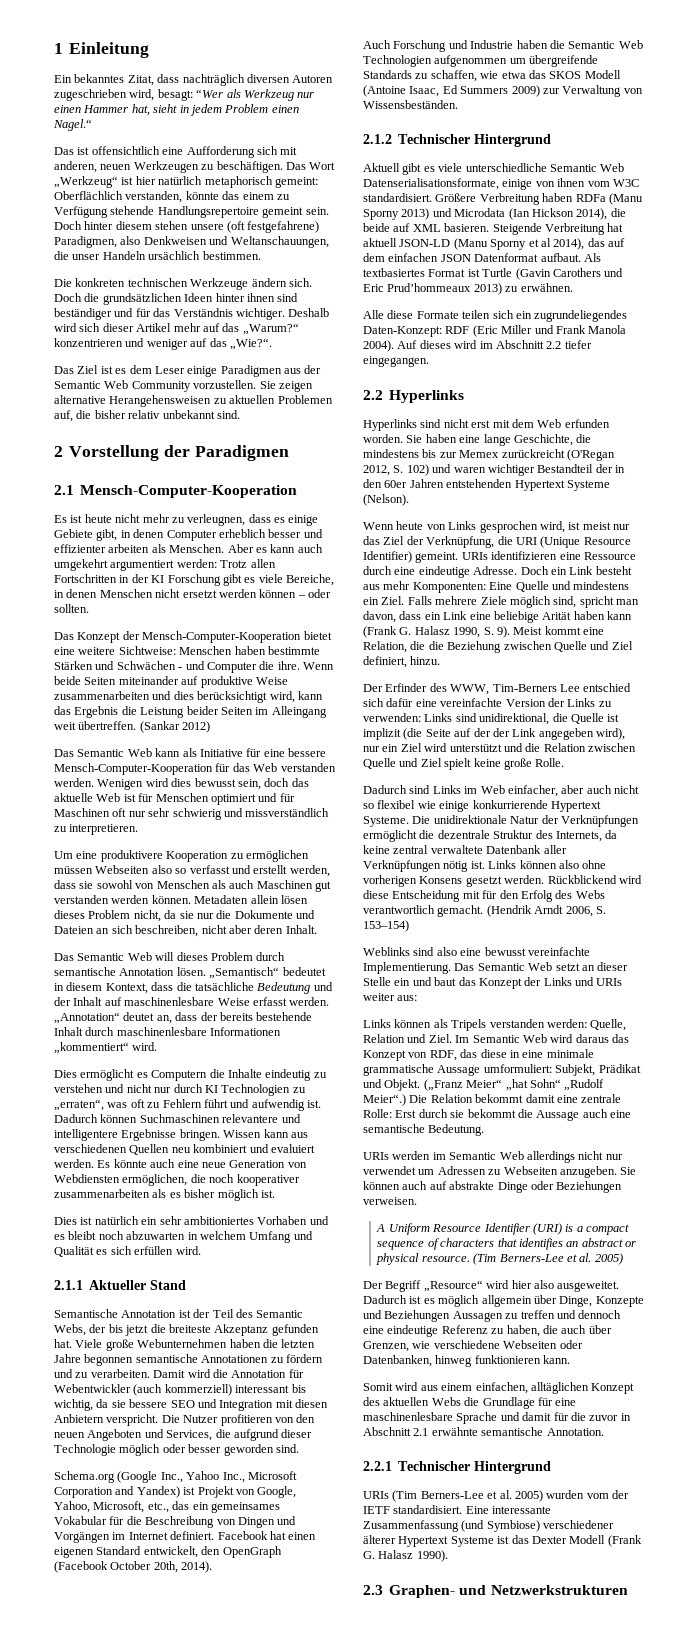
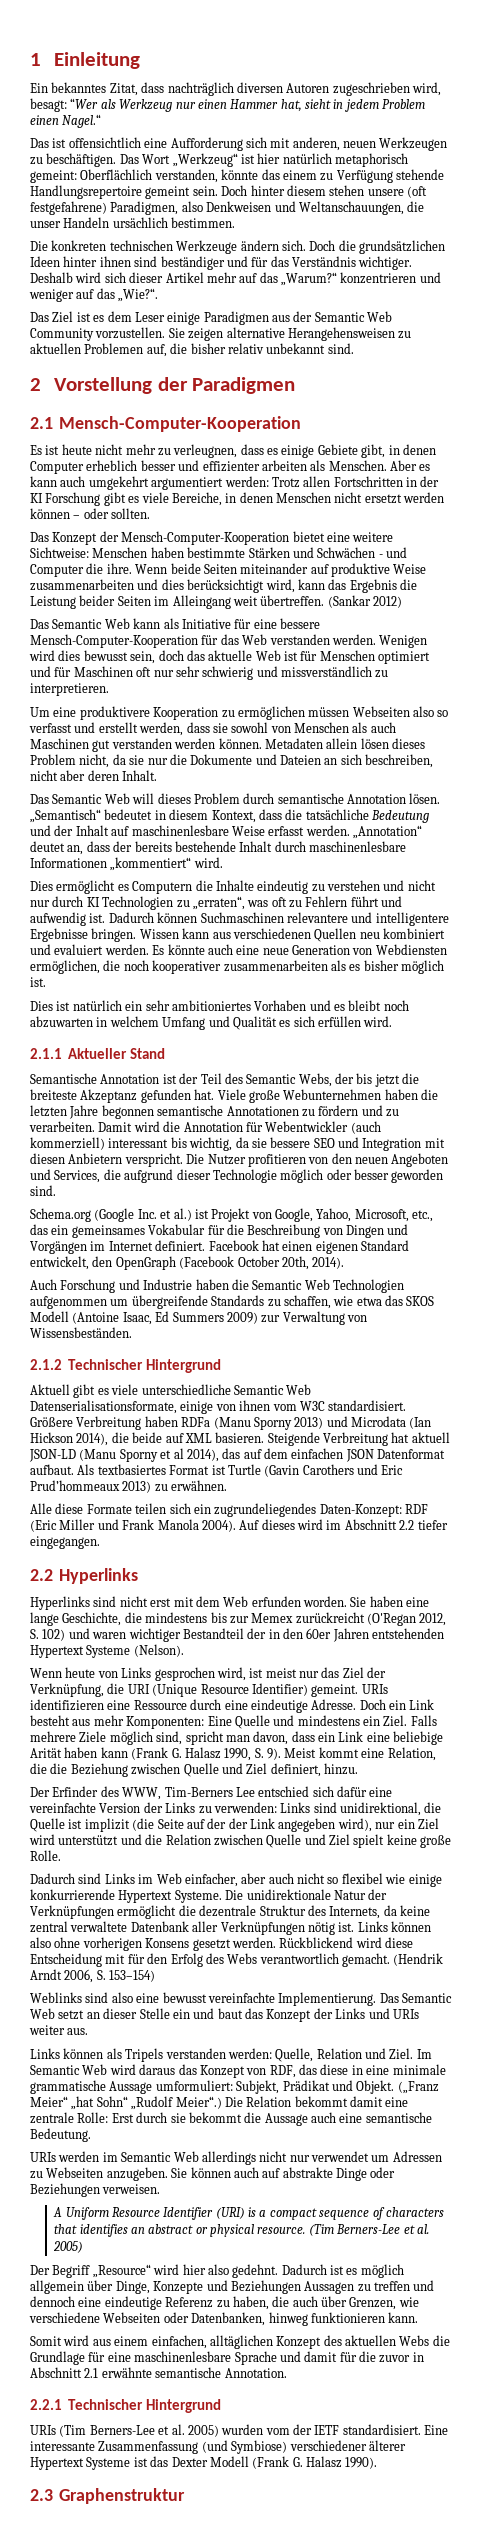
[160,1471,297,1483] [54,1486,180,1498] Inc., Yahoo Inc., Microsoft Corporation and Yandex) -> [137,1208,192,1221] Inc. et al.)
[397,995,418,1001] aus: -> [67,2028,89,2035] aus.
[557,1281,620,1292] ausgeweitet. -> [232,2264,279,2278] gedehnt.
[389,1585,628,1598] Graphen- und Netzwerkstrukturen -> [59,2488,186,2504] Graphenstruktur

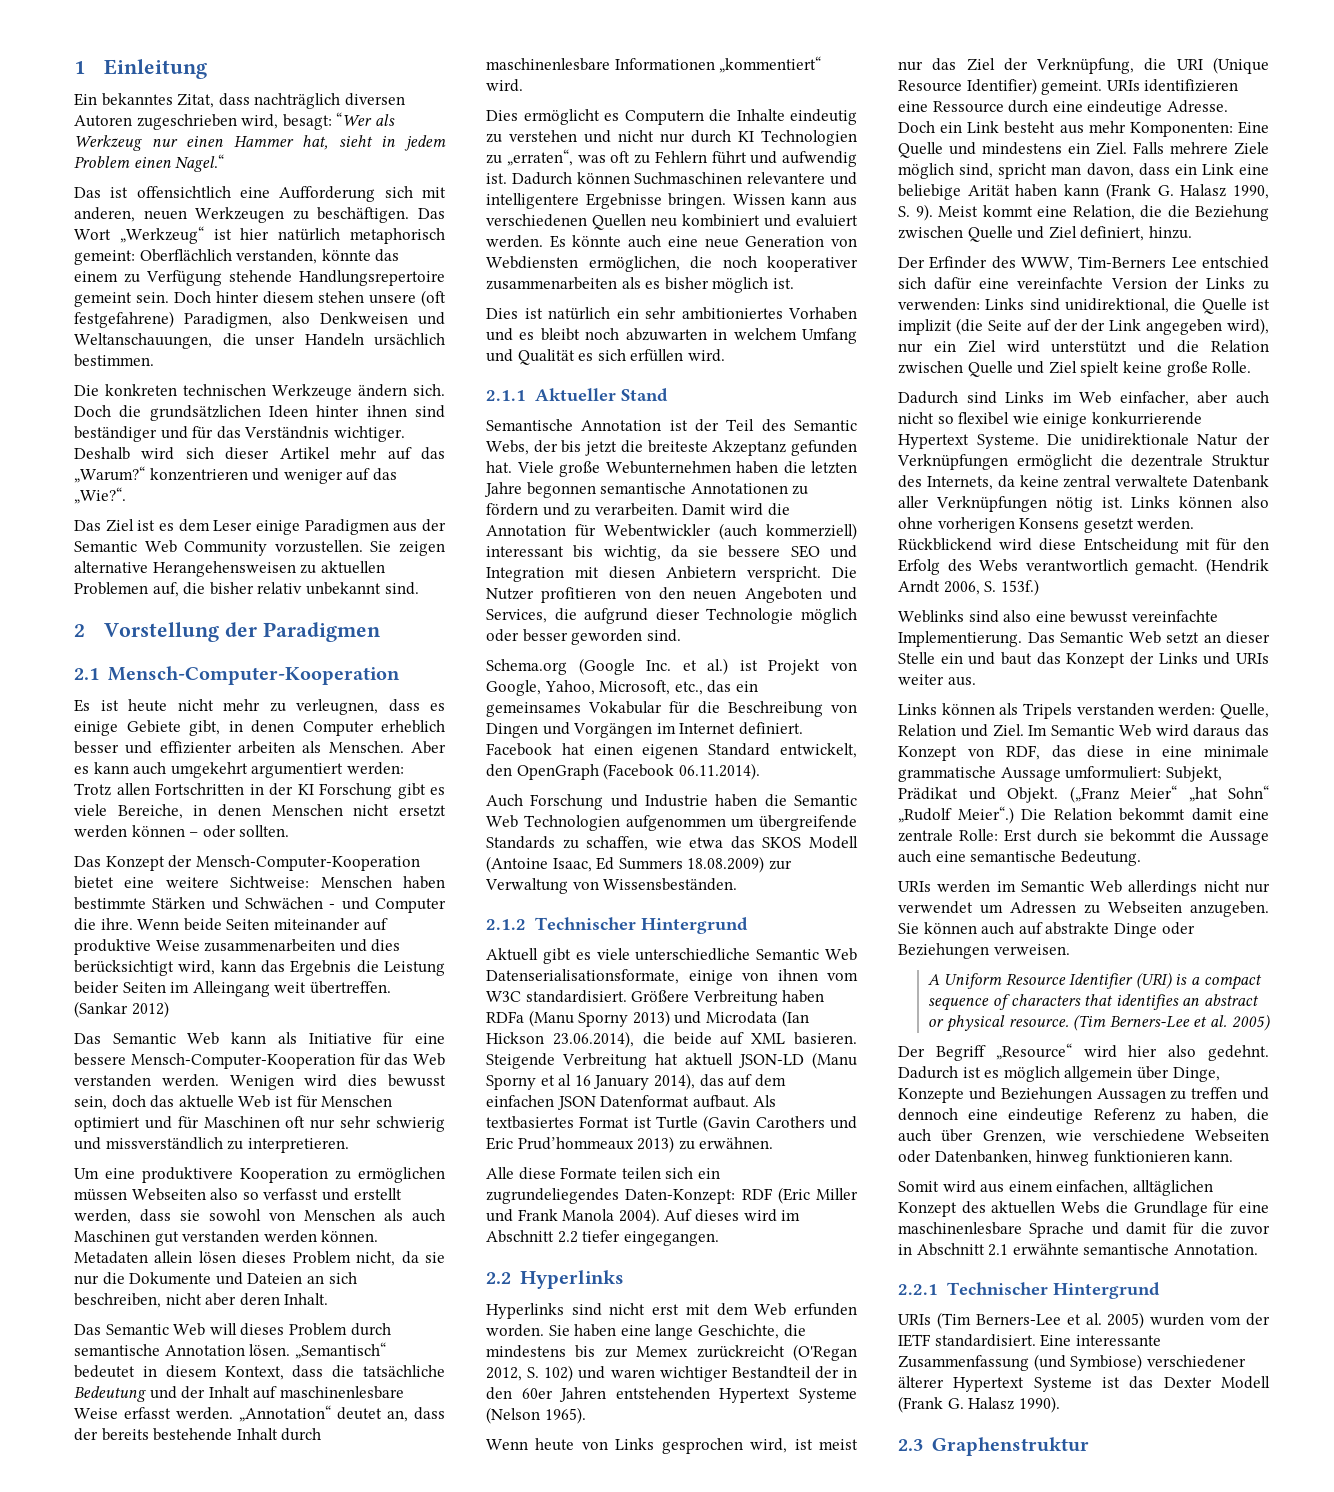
[237,1256,345,1270] October 20th, 2014). -> [678,763,760,780] 06.11.2014).
[226,1312,258,1324] 2009) -> [687,856,765,873] 18.08.2009)
[76,1433,109,1446] 2014), -> [552,1031,634,1048] 23.06.2014),
(184, 1453) none -> [574,1075,650,1090] 16 January
[133,1644,184,1657] (Nelson). -> [486,1407,586,1424] (Nelson 1965).
[109,1970,156,1982] 153–154) -> [1000,579,1039,596] 153f.)

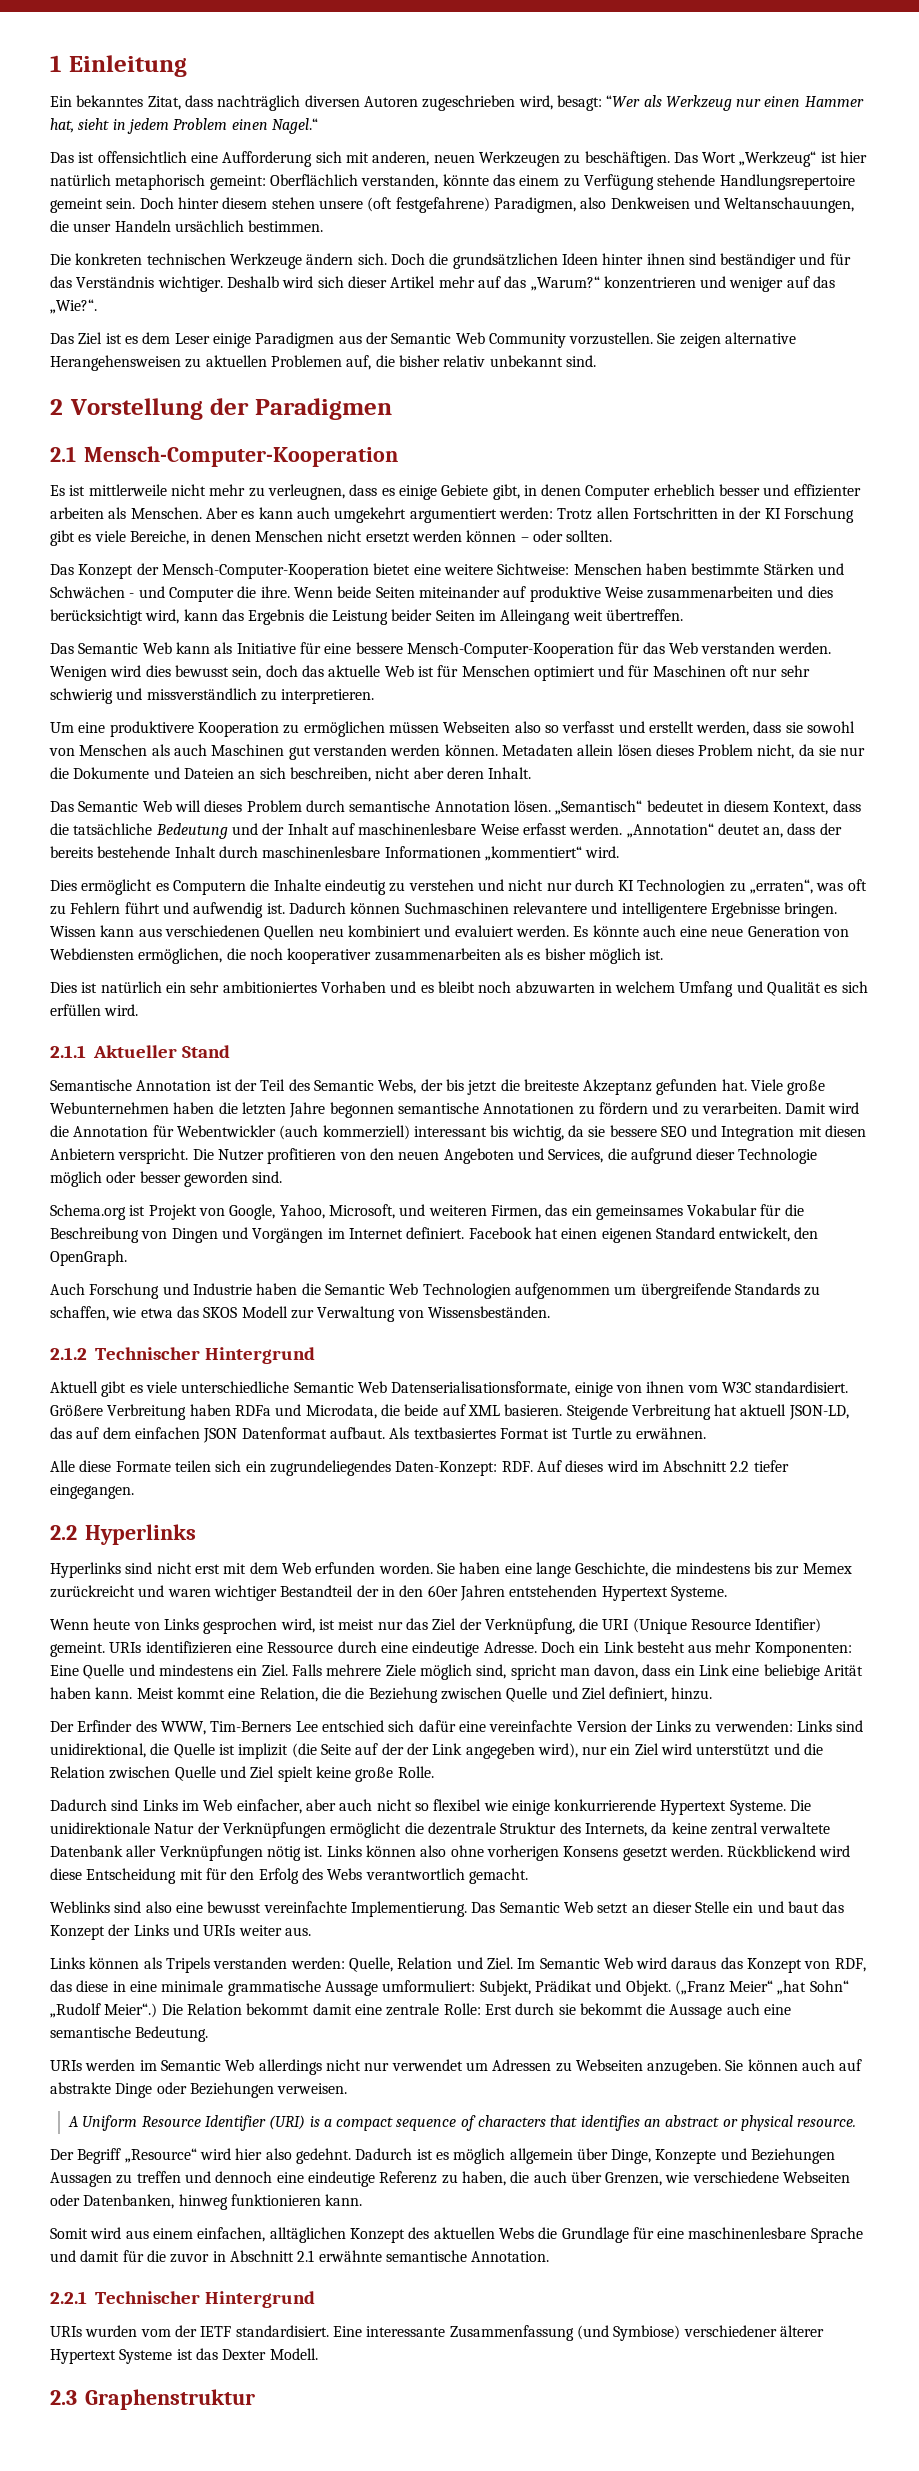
[128,699,167,712] heute -> [88,484,167,496] mittlerweile
[74,1001,169,1018] (Sankar 2012) -> (683, 615) none
[578,658,729,675] (Google Inc. et al.) -> (126, 1212) none
[674,681,703,695] etc., -> [399,1204,541,1219] und weiteren Firmen,
[516,763,760,780] OpenGraph (Facebook 06.11.2014). -> [50,1250,127,1266] OpenGraph.
[486,856,765,873] (Antoine Isaac, Ed Summers 18.08.2009) -> (288, 1312) none
[528,1010,809,1027] [486,1031,634,1048] (Manu Sporny 2013) und Microdata (Ian Hickson 23.06.2014), -> [275,1404,377,1419] und Microdata,
[738,1052,857,1069] [486,1073,695,1090] JSON-LD (Manu Sporny et al 16 January 2014), -> [788,1405,849,1420] JSON-LD,
[703,1115,857,1132] [486,1136,675,1153] (Gavin Carothers und Eric Prud’hommeaux 2013) -> (612, 1433) none
[741,1187,858,1204] [486,1208,660,1225] RDF (Eric Miller und Frank Manola 2004). -> [501,1461,533,1472] RDF.
[793,1344,857,1361] [486,1365,574,1382] (O'Regan 2012, S. 102) -> (135, 1591) none
[799,1388,857,1403] [486,1407,586,1424] Systeme (Nelson 1965). -> [670,1586,727,1601] Systeme.
[1064,183,1269,200] [898,204,933,221] kann (Frank G. Halasz 1990, S. 9). -> [95,1687,133,1699] kann.
[1206,558,1269,575] [898,579,1039,596] (Hendrik Arndt 2006, S. 153f.) -> (528, 1876) none
[1073,1014,1270,1031] (Tim Berners-Lee et al. 2005) -> (857, 2123) none
[936,1312,1145,1329] (Tim Berners-Lee et al. 2005) -> (82, 2331) none
[1221,1376,1270,1389] [898,1396,1060,1413] Modell (Frank G. Halasz 1990). -> [269,2348,318,2360] Modell.

